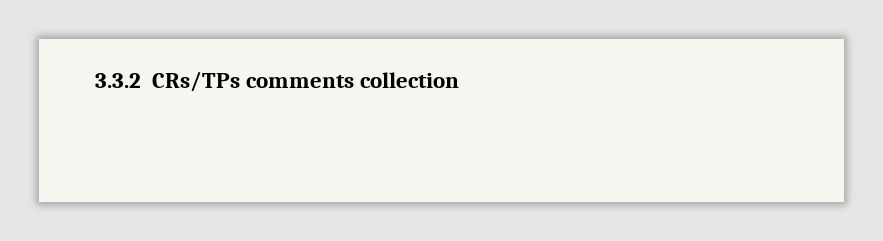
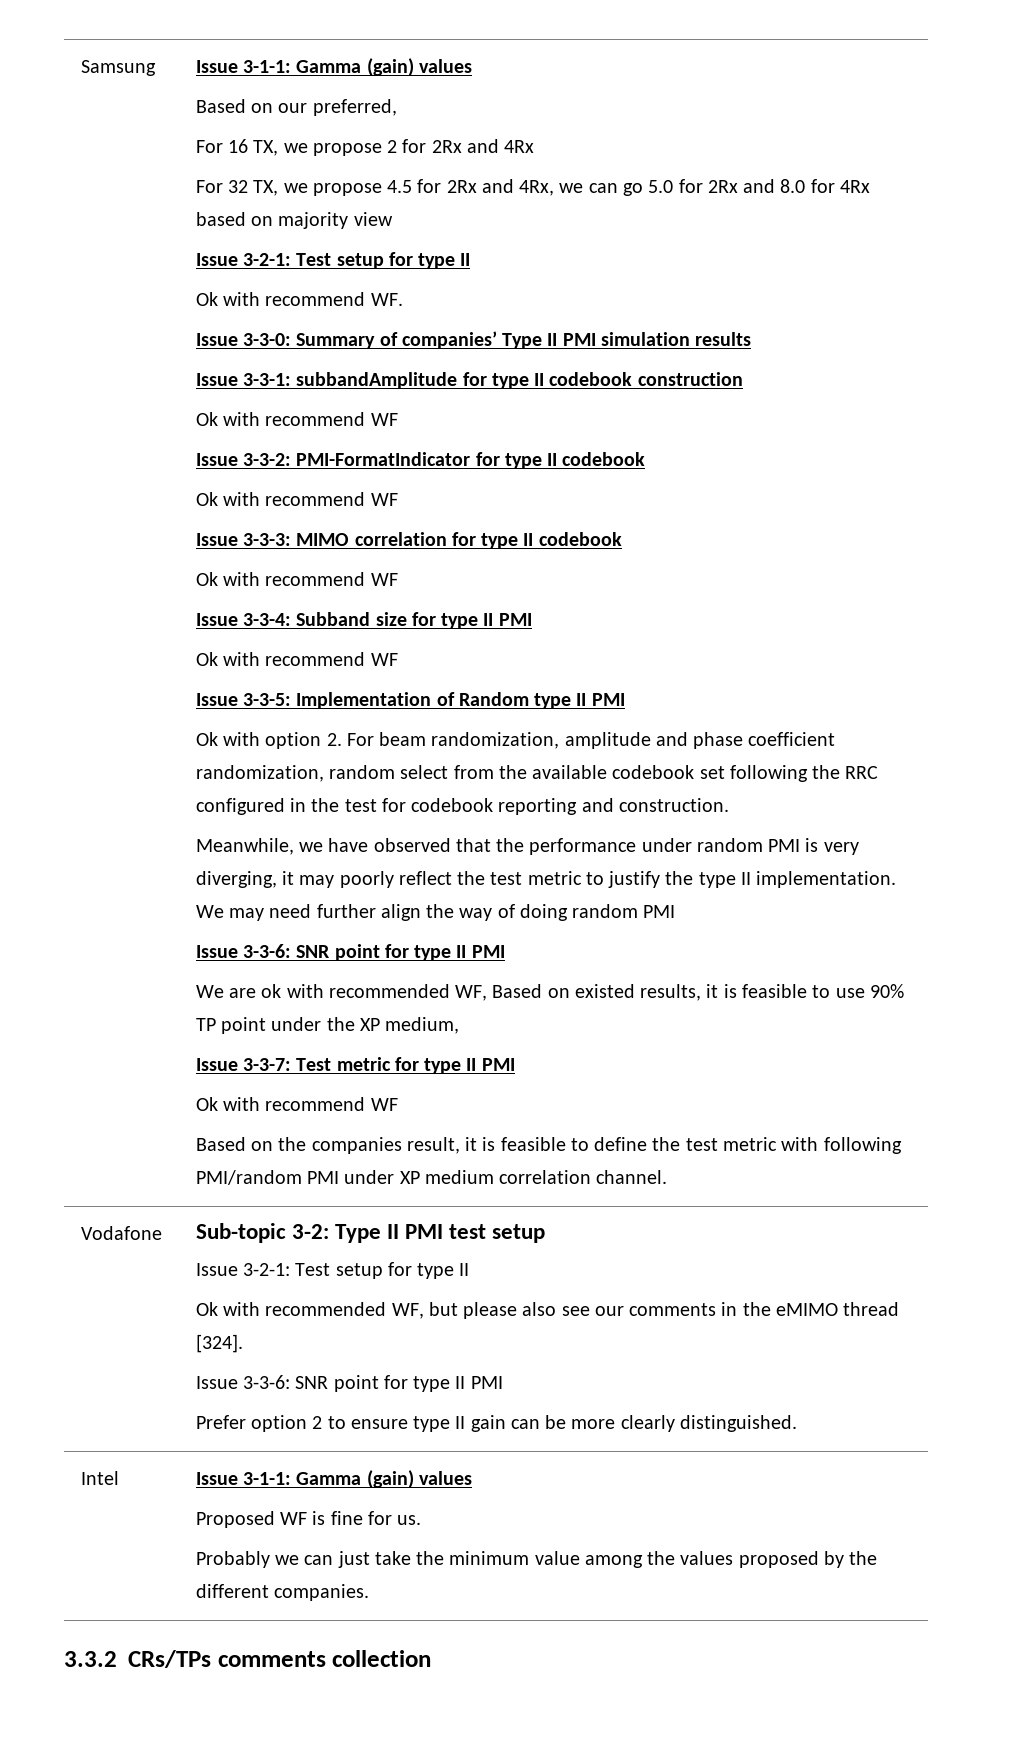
(95, 80) none -> [80,60,156,76] [195,58,472,77] [195,99,397,116] [195,139,535,156] [195,179,870,196] [195,212,393,229] [195,252,471,269] [195,292,403,306] [195,331,752,349] [195,372,743,389] [195,412,398,426] [195,452,646,469] [195,492,398,506] [195,532,622,549] [195,572,398,586] [195,612,532,629] [195,652,398,666] [195,692,625,709] [195,732,836,749] [195,765,879,782] [195,798,729,815] [195,838,859,855] [195,871,897,888] [195,904,676,921] [195,944,505,961] [195,984,904,1001] [195,1017,460,1034] [195,1057,515,1074] [195,1097,398,1111] [195,1137,902,1154] [195,1170,668,1185] [80,1226,162,1240] [195,1223,546,1243] [195,1262,470,1279] [195,1302,900,1319] [195,1334,243,1353] [195,1375,503,1392] [195,1415,798,1432] [80,1471,119,1485] [195,1470,472,1489] [195,1511,422,1528] [195,1551,878,1568] [195,1584,370,1601] Samsung | Issue 3-1-1: Gamma (gain) values // Based on our preferred, // For 16 TX, we propose 2 for 2Rx and 4Rx // For 32 TX, we propose 4.5 for 2Rx and 4Rx, we can go 5.0 for 2Rx and 8.0 for 4Rx based on majority view // Issue 3-2-1: Test setup for type II // Ok with recommend WF. // Issue 3-3-0: Summary of companies’ Type II PMI simulation results // Issue 3-3-1: subbandAmplitude for type II codebook construction // Ok with recommend WF // Issue 3-3-2: PMI-FormatIndicator for type II codebook // Ok with recommend WF // Issue 3-3-3: MIMO correlation for type II codebook // Ok with recommend WF // Issue 3-3-4: Subband size for type II PMI // Ok with recommend WF // Issue 3-3-5: Implementation of Random type II PMI // Ok with option 2. For beam randomization, amplitude and phase coefficient randomization, random select from the available codebook set following the RRC configured in the test for codebook reporting and construction. // Meanwhile, we have observed that the performance under random PMI is very diverging, it may poorly reflect the test metric to justify the type II implementation. We may need further align the way of doing random PMI // Issue 3-3-6: SNR point for type II PMI // We are ok with recommended WF, Based on existed results, it is feasible to use 90% TP point under the XP medium, // Issue 3-3-7: Test metric for type II PMI // Ok with recommend WF // Based on the companies result, it is feasible to define the test metric with following PMI/random PMI under XP medium correlation channel. // Vodafone | Sub-topic 3-2: Type II PMI test setup // Issue 3-2-1: Test setup for type II // Ok with recommended WF, but please also see our comments in the eMIMO thread [324]. // Issue 3-3-6: SNR point for type II PMI // Prefer option 2 to ensure type II gain can be more clearly distinguished. // Intel | Issue 3-1-1: Gamma (gain) values // Proposed WF is fine for us. // Probably we can just take the minimum value among the values proposed by the different companies. //

